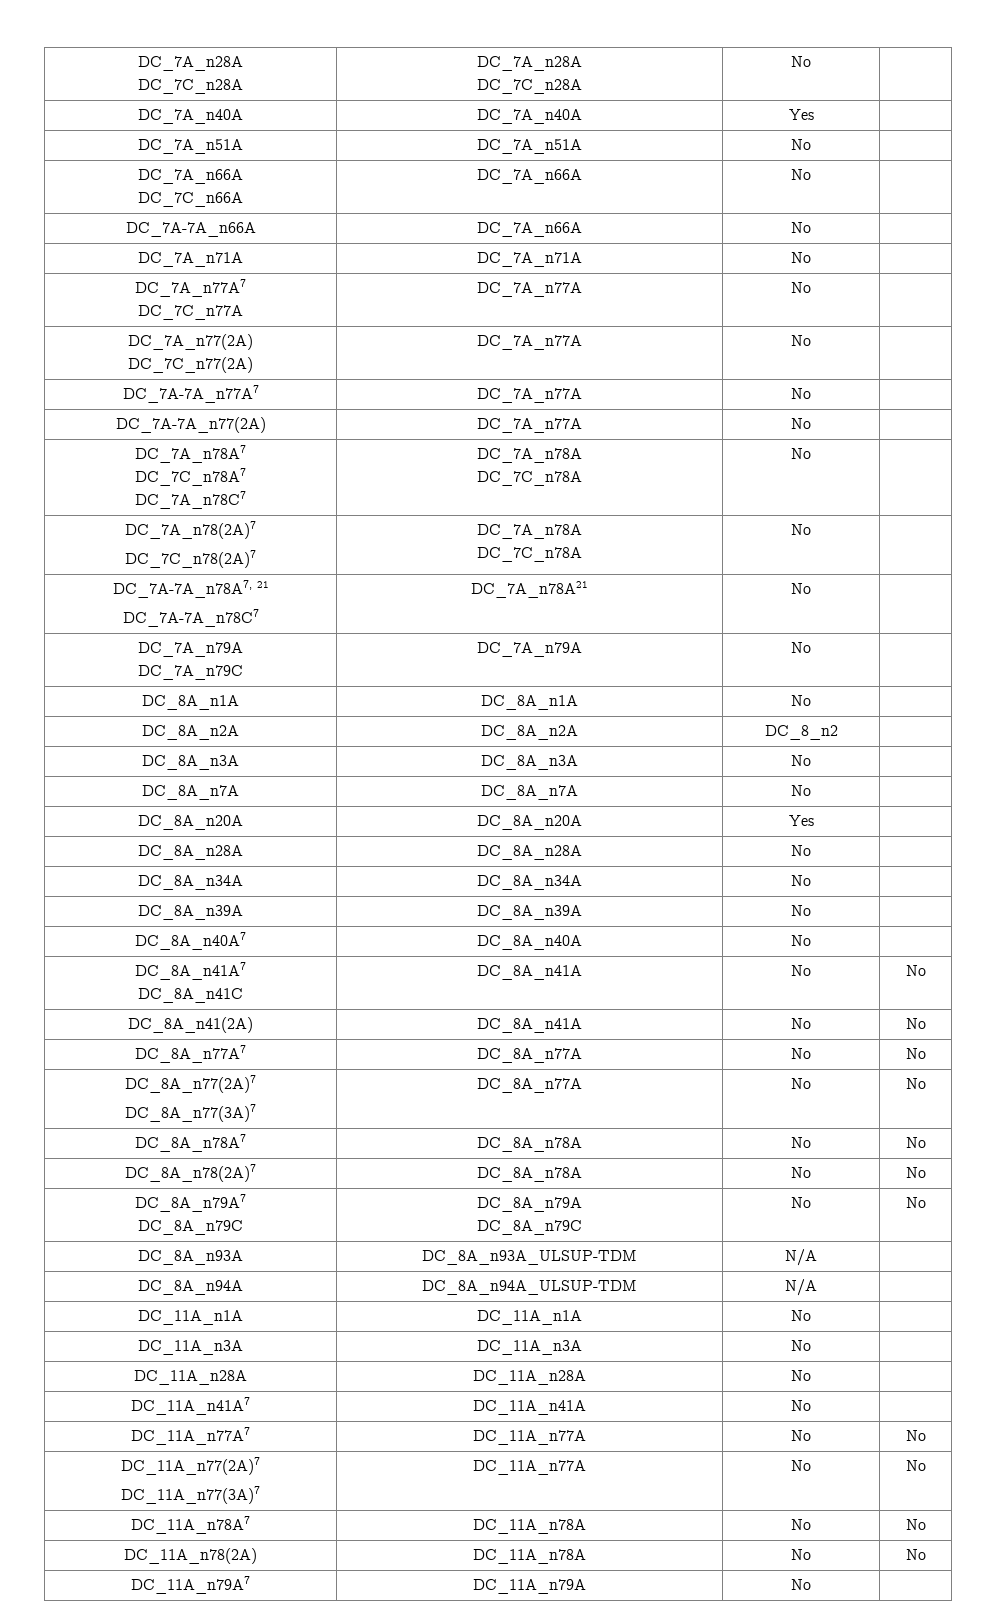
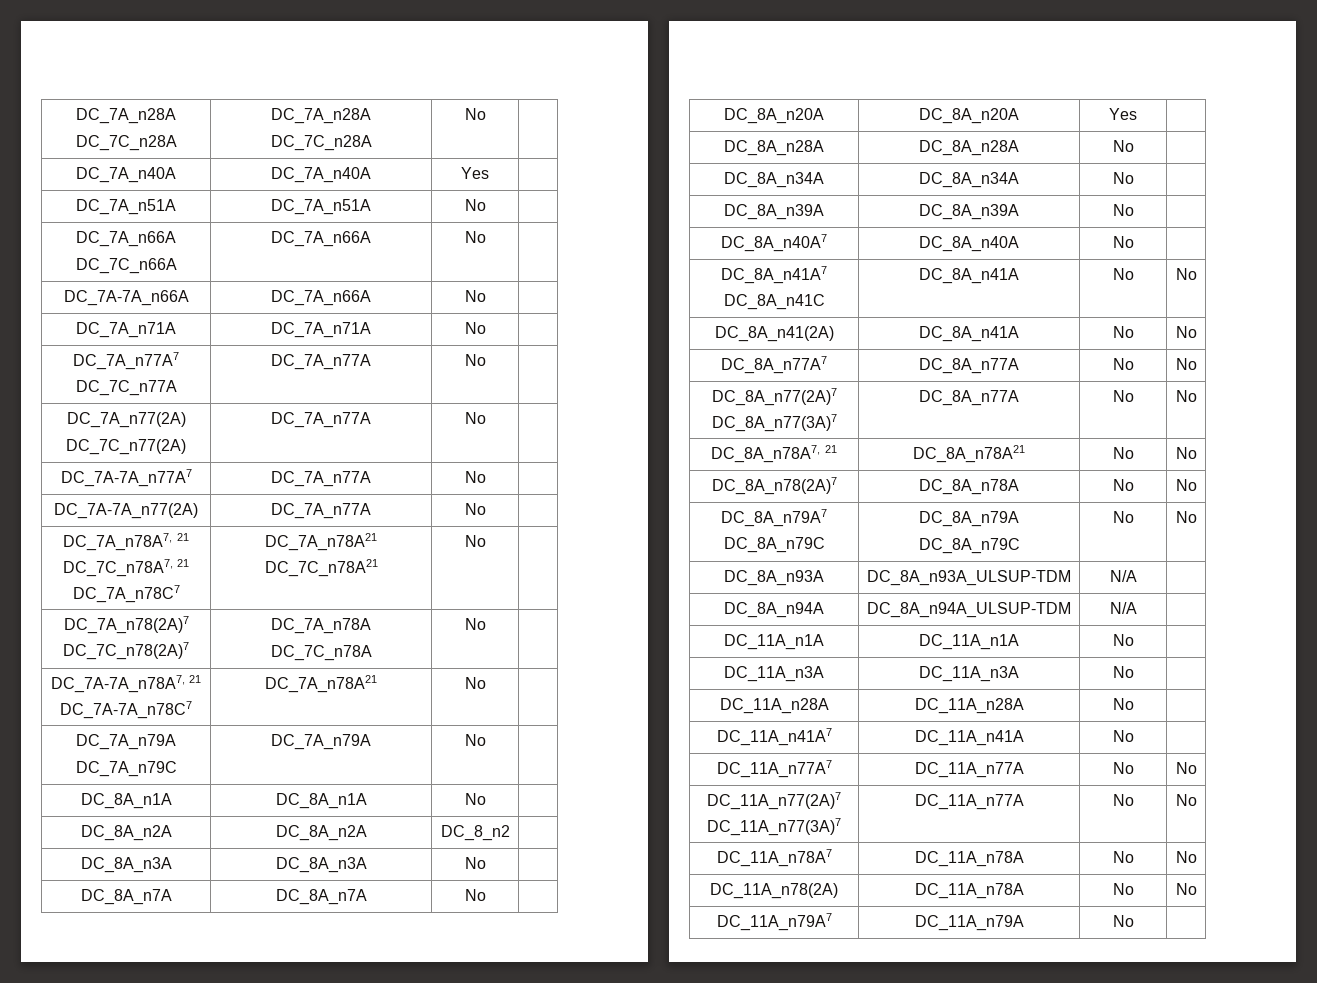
[135,445,246,463] [135,468,246,486] DC_7A_n78A7 // DC_7C_n78A7 -> [63,533,189,551] [62,559,190,577] DC_7A_n78A7, 21 // DC_7C_n78A7, 21
[477,448,582,463] [477,471,582,486] DC_7A_n78A // DC_7C_n78A -> [265,533,378,551] [264,559,378,577] DC_7A_n78A21 // DC_7C_n78A21
[135,1134,246,1152] [477,1137,582,1152] DC_8A_n78A7 | DC_8A_n78A -> [711,445,837,463] [913,445,1025,463] DC_8A_n78A7, 21 | DC_8A_n78A21

